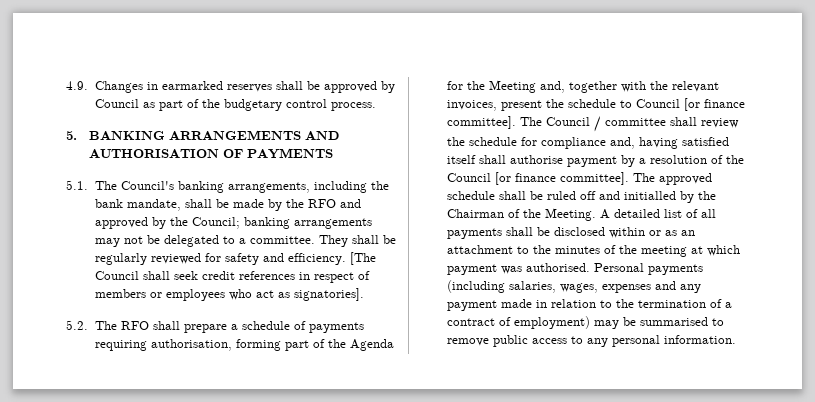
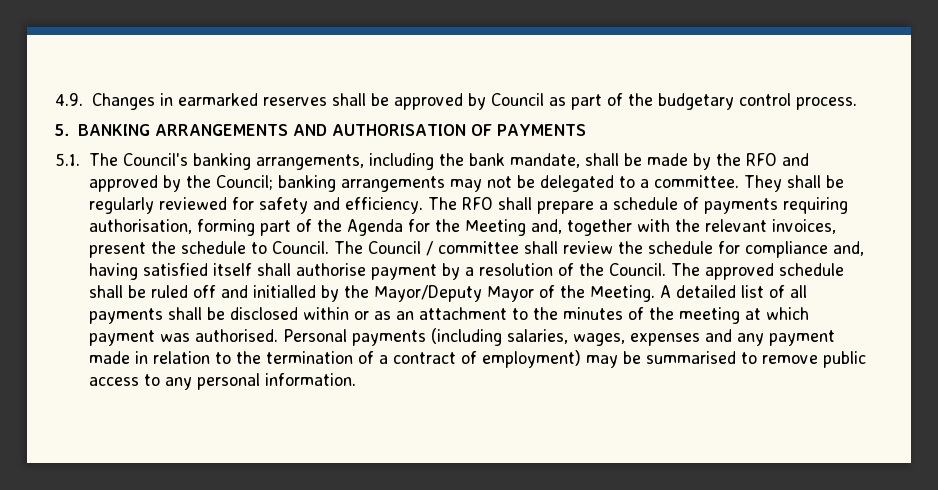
[349,252,376,265] [94,271,370,283] [94,288,364,301] [66,320,88,330] [The Council shall seek credit references in respect of members or employees who act as signatories]. // 5.2. -> (423, 205) none
[635,98,745,111] [446,116,516,129] Council [or finance committee]. -> [271,241,329,254] Council.
[446,172,629,185] Council [or finance committee]. -> [608,263,666,276] Council.
[446,209,504,218] Chairman -> [373,285,534,302] Mayor/Deputy Mayor

